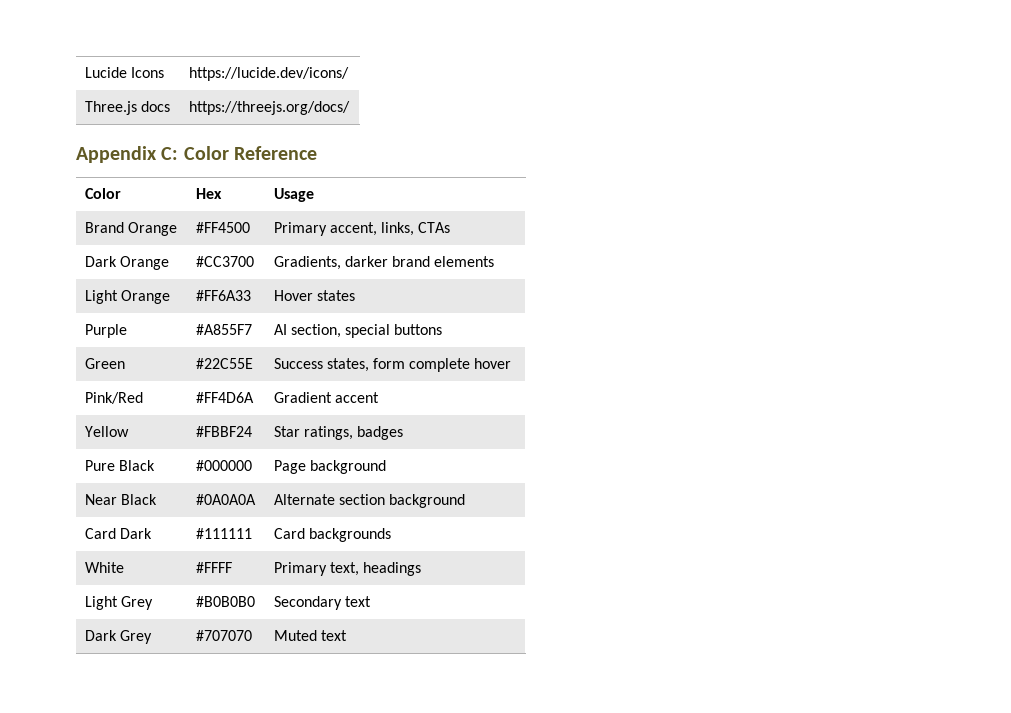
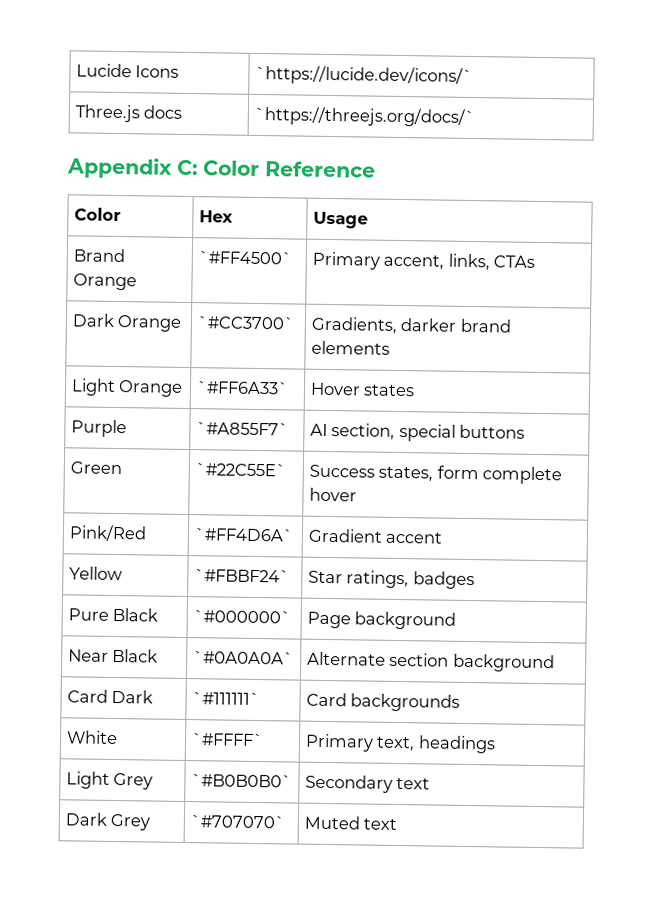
[188,67,349,81] https://lucide.dev/icons/ -> [254,64,473,86] `https://lucide.dev/icons/`
[188,101,350,115] https://threejs.org/docs/ -> [253,105,475,128] `https://threejs.org/docs/`
[195,222,250,233] #FF4500 -> [197,250,292,265] `#FF4500`
[195,256,254,267] #CC3700 -> [196,315,295,330] `#CC3700`
[195,290,251,301] #FF6A33 -> [195,380,289,395] `#FF6A33`
[195,324,252,335] #A855F7 -> [195,421,289,436] `#A855F7`
[195,358,253,369] #22C55E -> [194,462,286,477] `#22C55E`
[195,392,254,403] #FF4D6A -> [193,527,294,542] `#FF4D6A`
[195,426,252,437] #FBBF24 -> [193,568,290,583] `#FBBF24`
[195,460,252,471] #000000 -> [192,609,291,624] `#000000`
[195,494,256,505] #0A0A0A -> [192,650,294,665] `#0A0A0A`
[195,528,252,539] #111111 -> [191,691,260,706] `#111111`
[195,562,232,573] #FFFF -> [190,732,264,747] `#FFFF`
[195,596,255,607] #B0B0B0 -> [190,773,292,788] `#B0B0B0`
[195,630,252,641] #707070 -> [189,814,285,829] `#707070`

